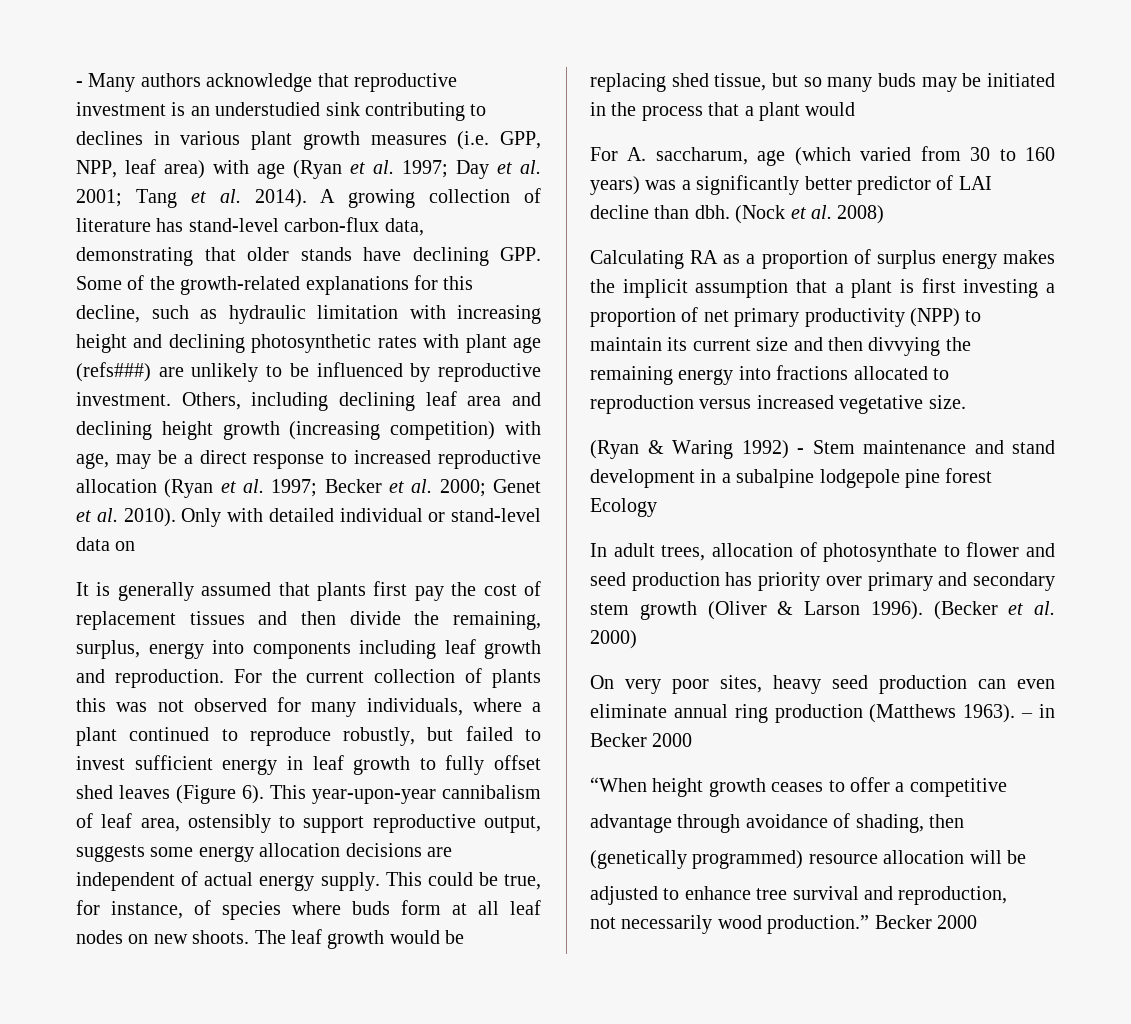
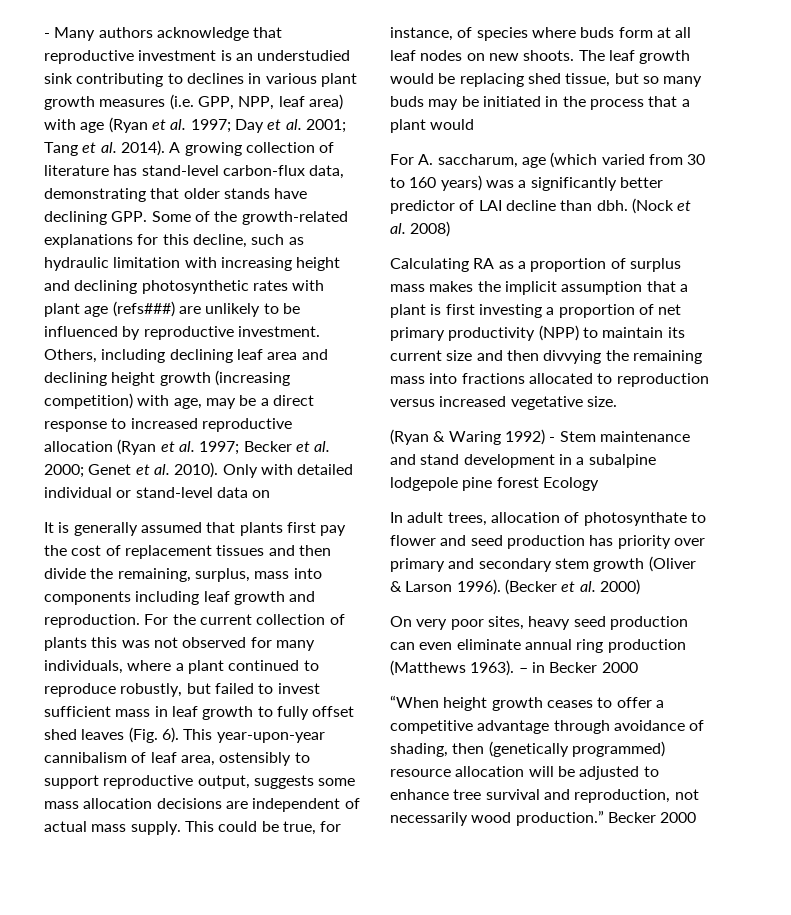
[148,643,204,659] energy -> [254,571,290,579] mass
[222,759,278,775] energy -> [115,709,151,717] mass
[176,785,236,804] (Figure -> [128,727,158,743] (Fig.
[198,846,254,862] energy -> [44,801,79,809] mass
[259,875,315,891] energy -> [91,824,127,832] mass
[941,253,997,269] energy -> [390,284,425,292] mass
[678,369,734,385] energy -> [390,376,425,384] mass
(1007, 787) // -> (473, 727) none
(964, 821) // -> (485, 748) none
(1026, 857) // -> (575, 771) none
(1008, 895) // -> (671, 796) none

